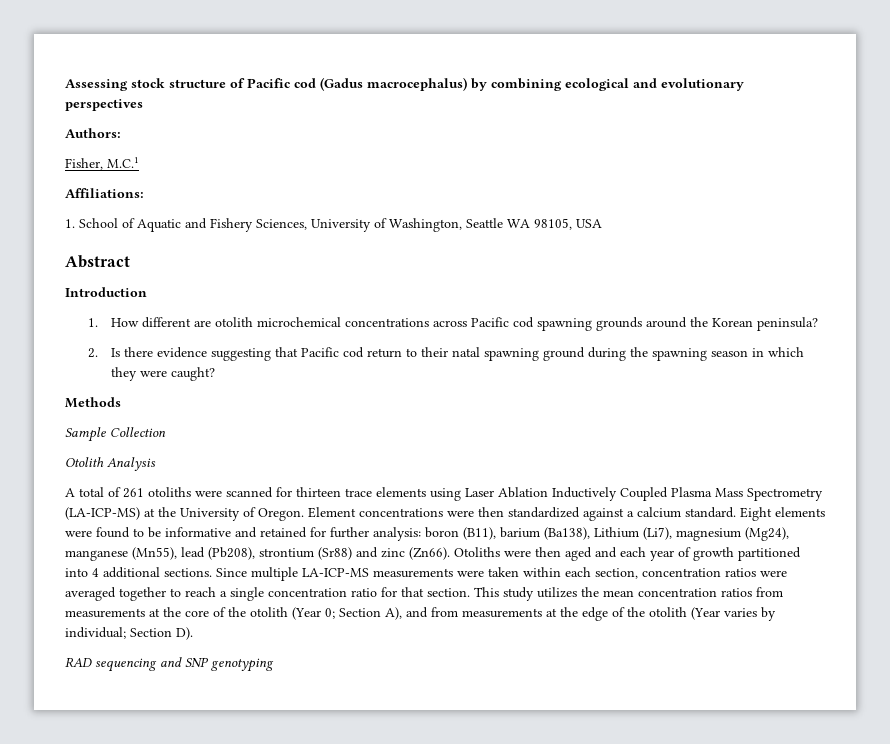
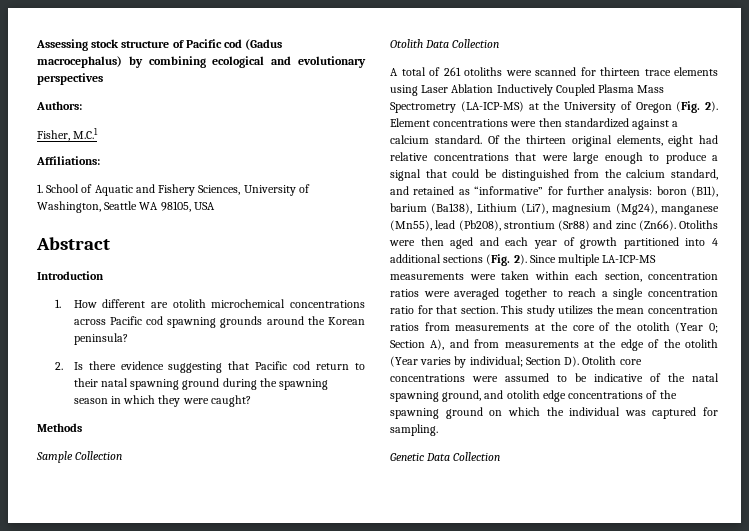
[107,457,156,471] Analysis -> [425,39,500,48] Data Collection
[258,508,304,521] Oregon. -> [635,101,718,113] Oregon (Fig. 2).
[740,507,825,521] [65,527,307,538] Eight elements were found to be informative and retained -> [487,135,718,147] [390,152,718,164] [390,169,718,181] [390,186,544,195] Of the thirteen original elements, eight had relative concentrations that were large enough to produce a signal that could be distinguished from the calcium standard, and retained as “informative”
[164,568,212,577] sections. -> [443,254,527,266] sections (Fig. 2).
[65,657,274,672] // RAD sequencing and SNP genotyping -> [582,356,642,365] [390,373,719,382] [390,390,677,402] [390,407,718,419] [390,424,438,436] [390,452,501,461] Otolith core concentrations were assumed to be indicative of the natal spawning ground, and otolith edge concentrations of the spawning ground on which the individual was captured for sampling. // Genetic Data Collection

